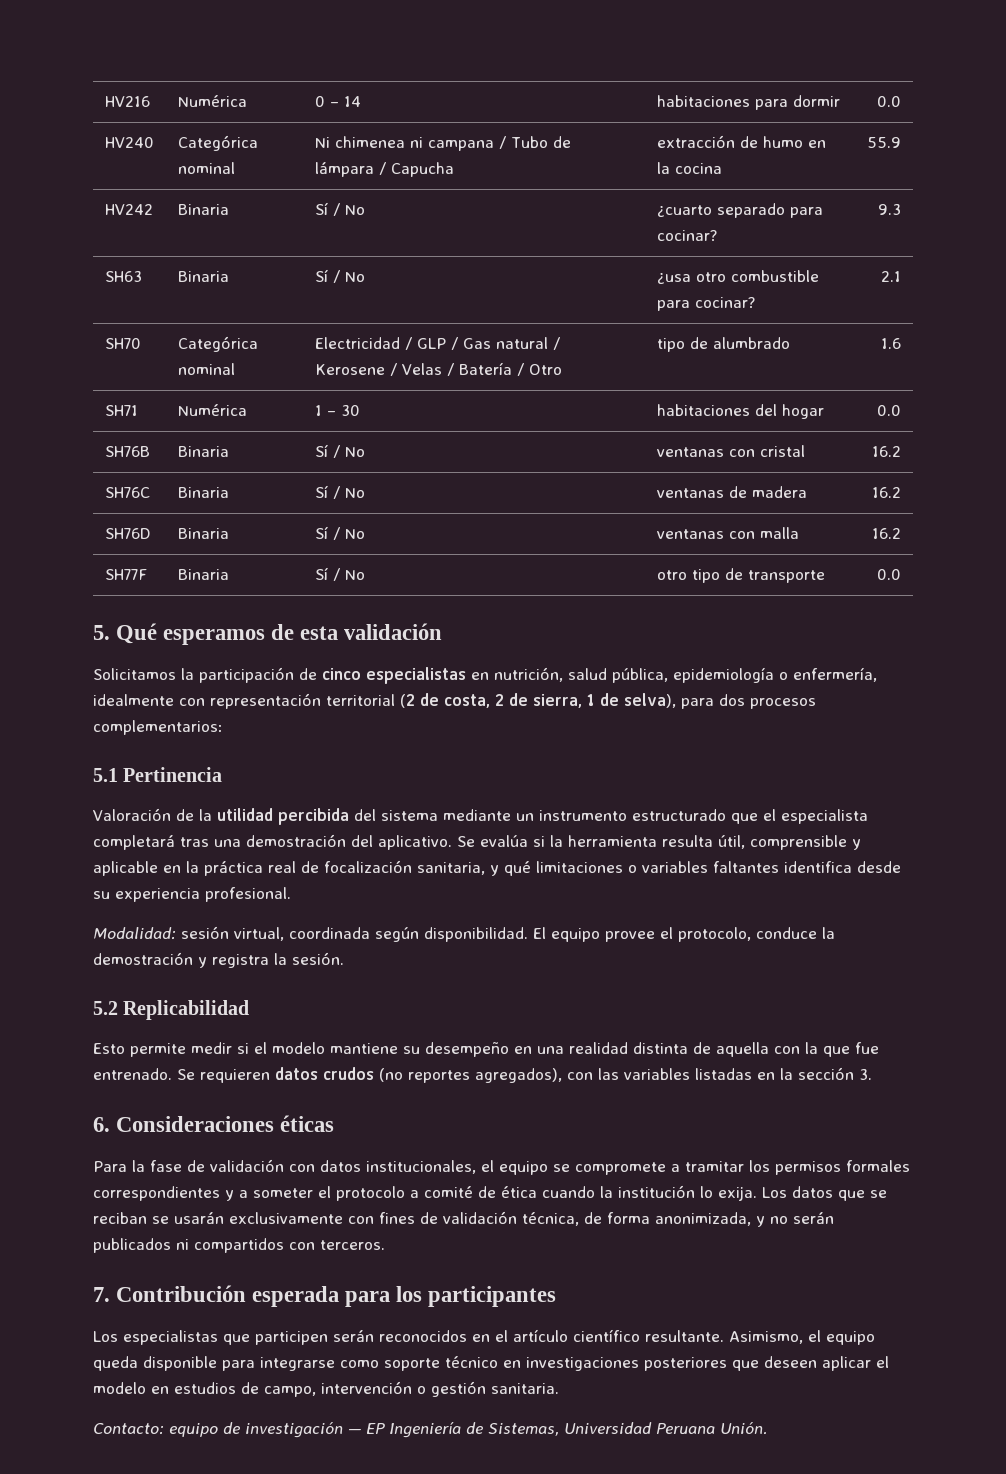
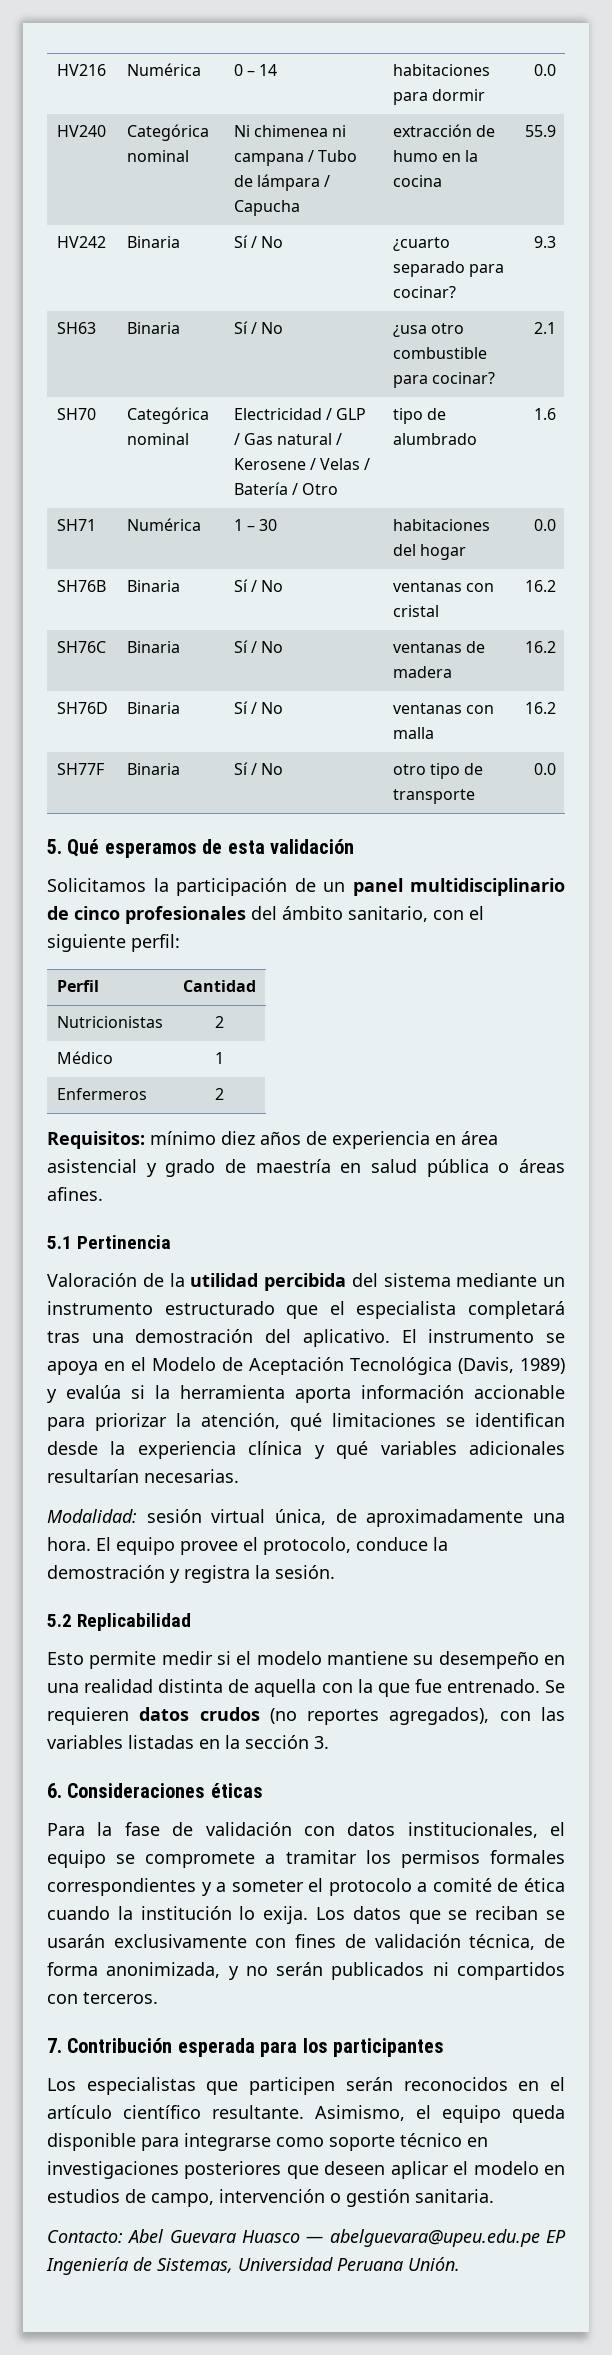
[322,667,877,684] [93,693,816,709] [93,720,223,735] cinco especialistas en nutrición, salud pública, epidemiología o enfermería, idealmente con representación territorial (2 de costa, 2 de sierra, 1 de selva), para dos procesos complementarios: -> [323,878,565,896] [47,906,484,924] [47,934,180,952] [56,980,99,992] [182,980,256,992] [56,1016,163,1028] [214,1016,224,1028] [56,1051,113,1064] [214,1052,224,1064] [56,1088,147,1100] [214,1088,224,1100] [47,1131,498,1149] [47,1159,565,1177] [47,1187,103,1201] un panel multidisciplinario de cinco profesionales del ámbito sanitario, con el siguiente perfil: // Perfil | Cantidad // Nutricionistas | 2 // Médico | 1 // Enfermeros | 2 // Requisitos: mínimo diez años de experiencia en área asistencial y grado de maestría en salud pública o áreas afines.
[457,835,861,850] [93,860,901,876] [93,887,291,902] [93,926,528,942] Se evalúa si la herramienta resulta útil, comprensible y aplicable en la práctica real de focalización sanitaria, y qué limitaciones o variables faltantes identifica desde su experiencia profesional. // Modalidad: sesión virtual, coordinada según disponibilidad. -> [401,1329,565,1343] [47,1357,565,1375] [47,1385,565,1403] [47,1413,565,1431] [47,1441,565,1459] [47,1469,239,1483] [47,1509,565,1527] [47,1537,91,1551] El instrumento se apoya en el Modelo de Aceptación Tecnológica (Davis, 1989) y evalúa si la herramienta aporta información accionable para priorizar la atención, qué limitaciones se identifican desde la experiencia clínica y qué variables adicionales resultarían necesarias. // Modalidad: sesión virtual única, de aproximadamente una hora.
[169,1422,361,1438] equipo de investigación — -> [127,2229,540,2247] Abel Guevara Huasco — abelguevara@upeu.edu.pe

